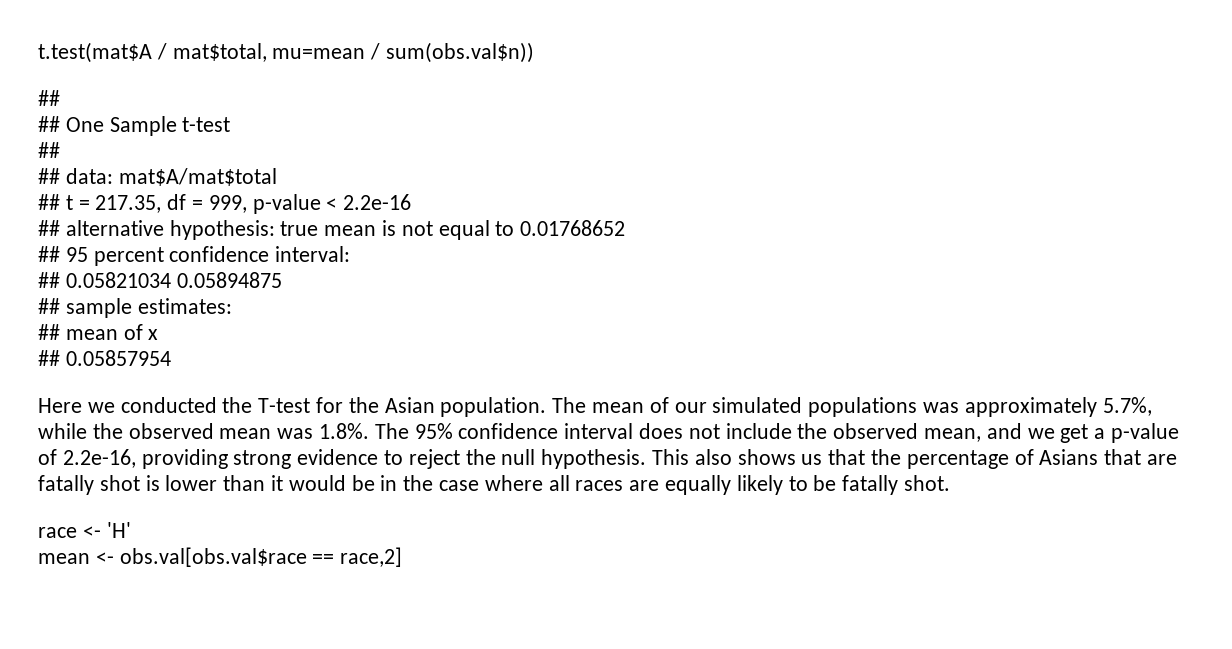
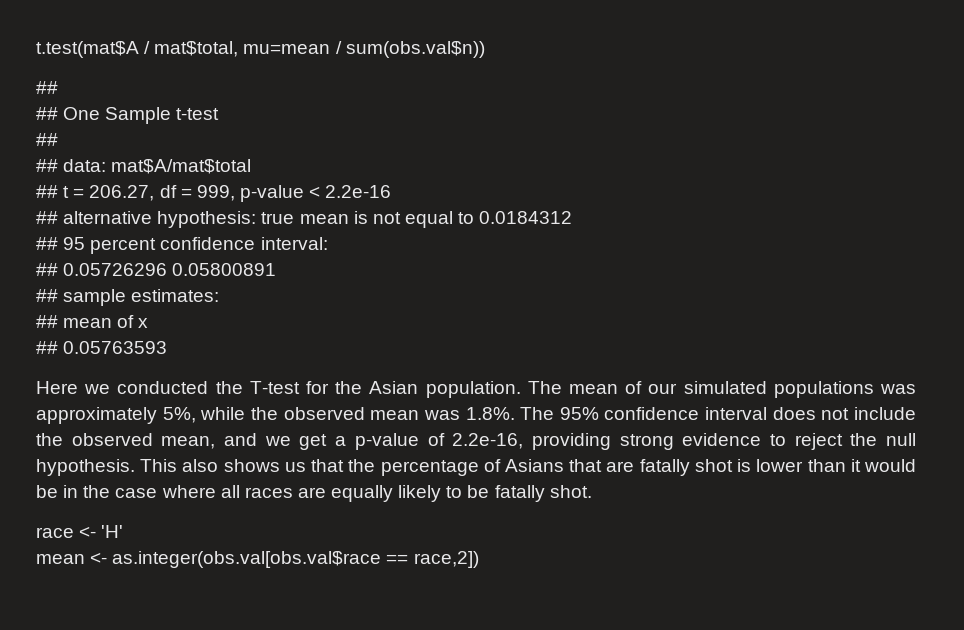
[95,195,162,213] 217.35, -> [89,185,155,201] 206.27,
[520,220,626,236] 0.01768652 -> [479,211,573,224] 0.0184312
[65,272,282,288] 0.05821034 0.05894875 -> [63,263,277,276] 0.05726296 0.05800891
[65,350,171,366] 0.05857954 -> [63,341,168,354] 0.05763593
[1102,397,1152,416] 5.7%, -> [162,407,196,423] 5%,
[119,547,403,567] obs.val[obs.val$race == race,2] -> [112,551,479,568] as.integer(obs.val[obs.val$race == race,2])

